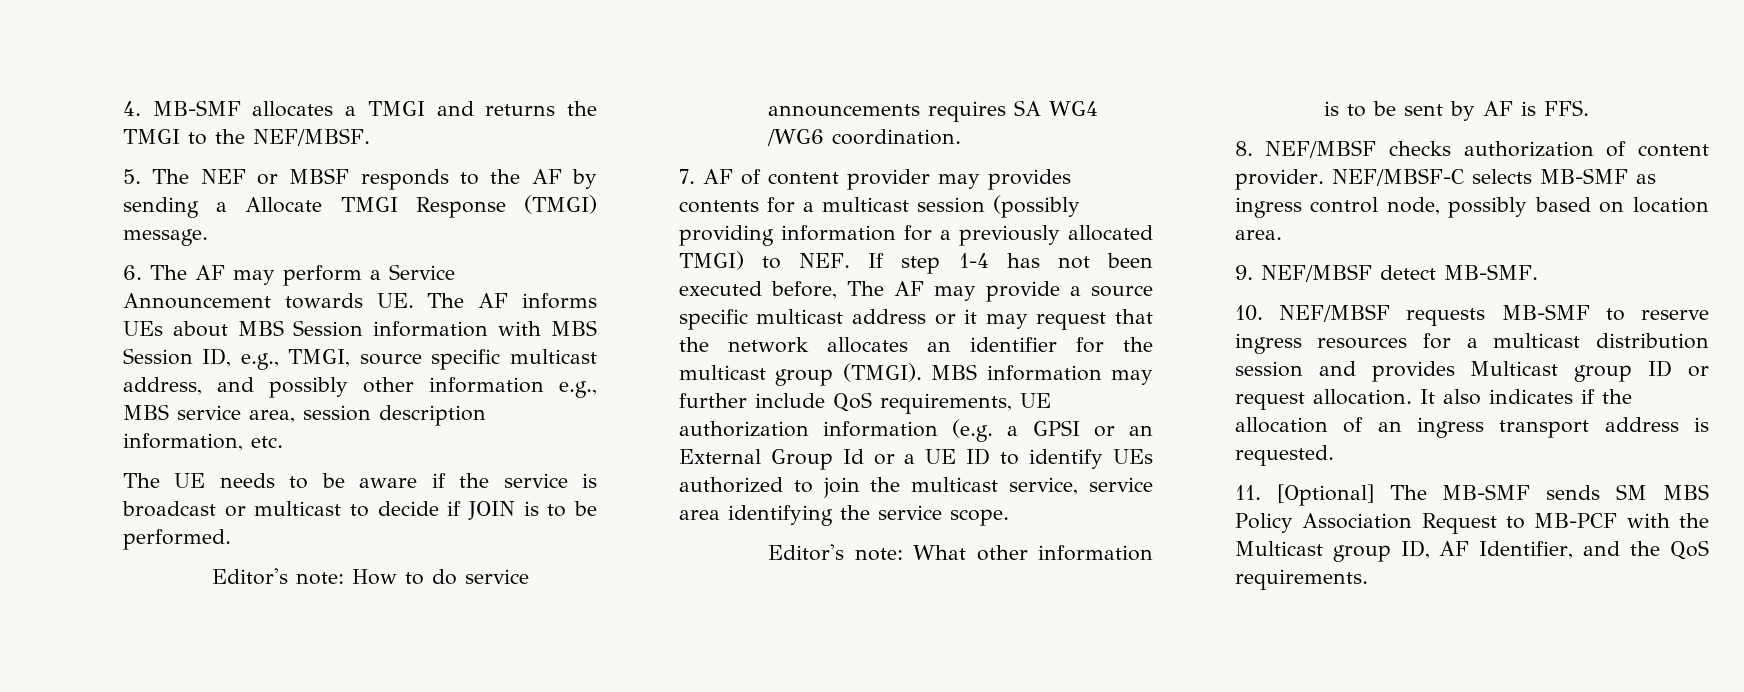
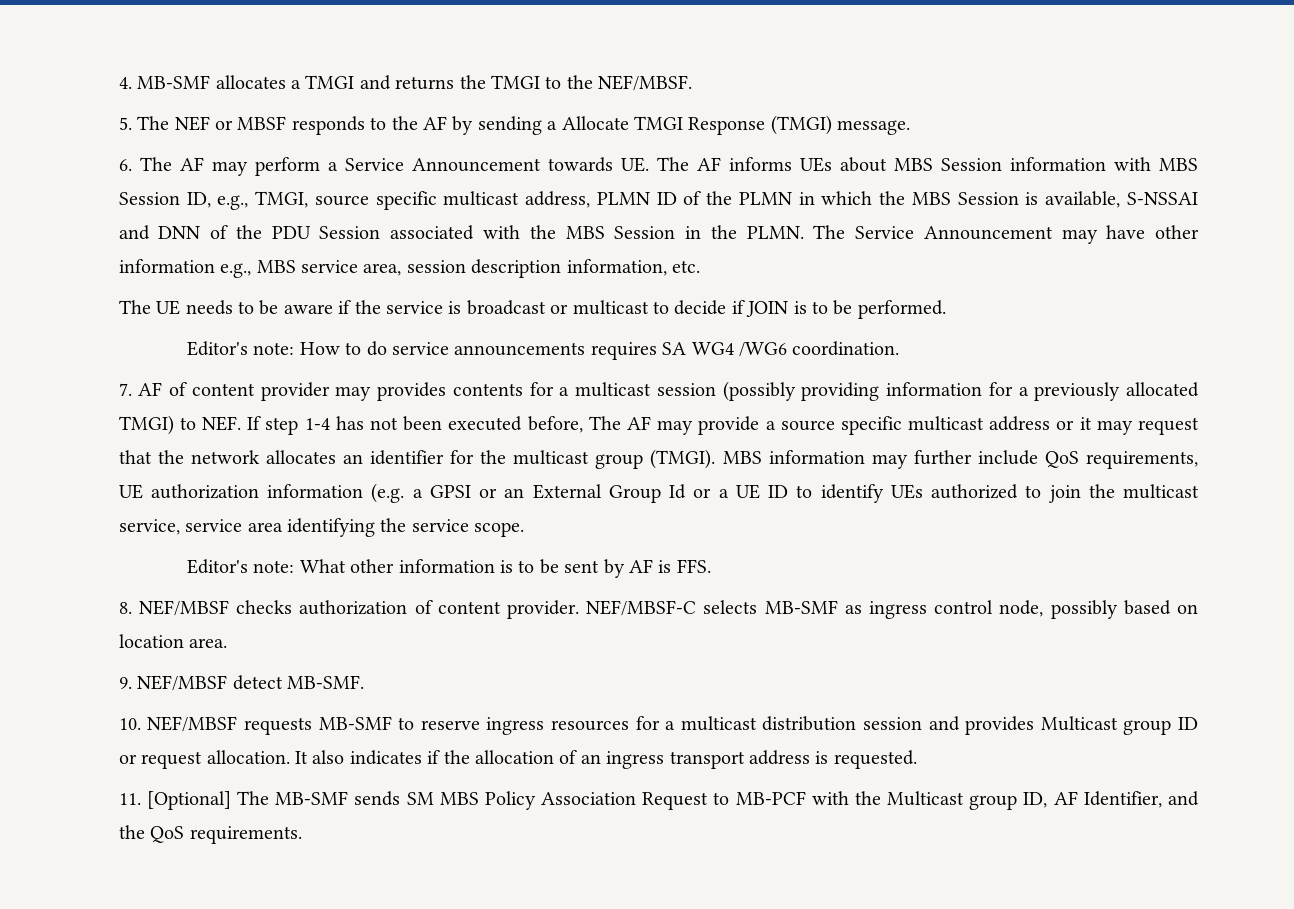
[216,377,348,398] and possibly -> [596,191,1198,208] [118,225,1146,244] PLMN ID of the PLMN in which the MBS Session is available, S-NSSAI and DNN of the PDU Session associated with the MBS Session in the PLMN. The Service Announcement may have

